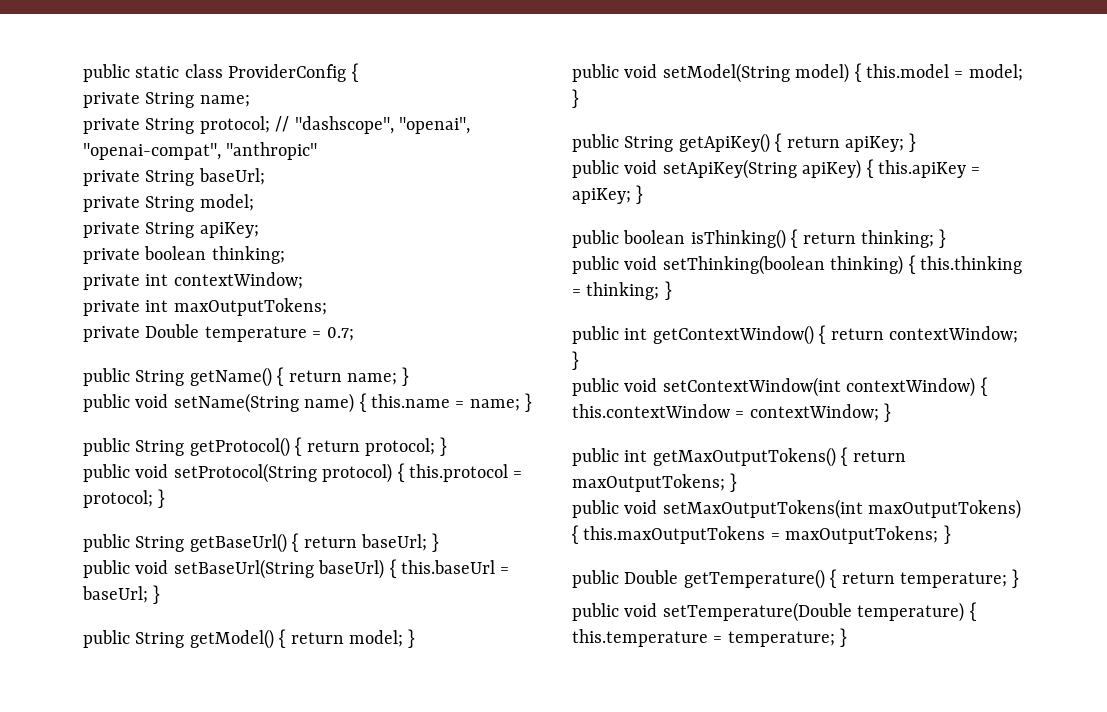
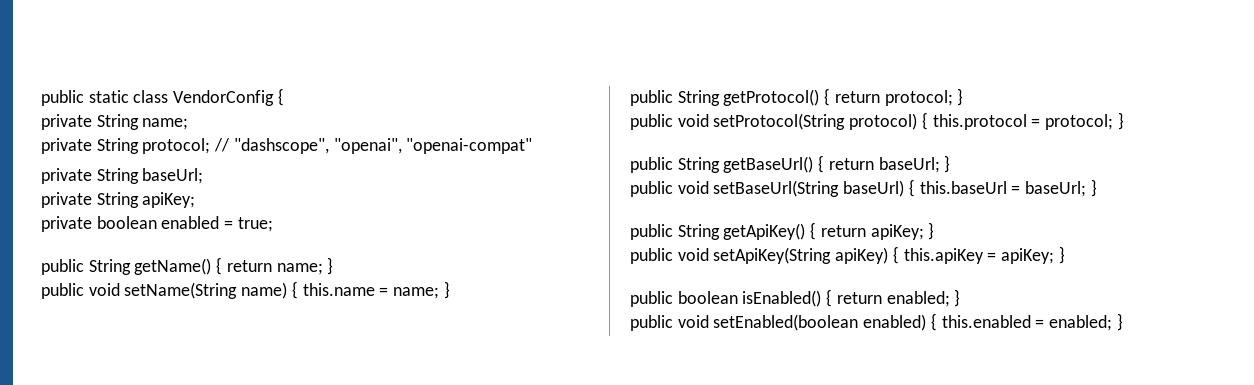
[228,64,347,82] ProviderConfig -> [173,90,275,106] VendorConfig
[83,142,318,160] "openai-compat", "anthropic" -> [406,138,533,154] "openai-compat"
[83,194,254,212] // private String model; -> (204, 176) none
[211,246,285,264] [83,272,303,290] [83,298,327,316] [83,324,354,342] thinking; // private int contextWindow; // private int maxOutputTokens; // private Double temperature = 0.7; -> [161,216,273,232] enabled = true;
[83,629,416,649] [572,63,1023,83] [572,89,579,108] // public String getModel() { return model; } // public void setModel(String model) { this.model = model; } -> (1097, 188) none
[690,229,947,249] [572,255,1022,275] [572,281,672,300] [572,325,1018,345] [572,351,579,370] [572,377,988,397] [572,403,892,422] [572,447,906,467] [572,473,738,492] [572,499,1022,519] [572,525,951,544] [572,569,1020,589] [572,602,977,622] [572,629,835,647] isThinking() { return thinking; } // public void setThinking(boolean thinking) { this.thinking = thinking; } // public int getContextWindow() { return contextWindow; } // public void setContextWindow(int contextWindow) { this.contextWindow = contextWindow; } // public int getMaxOutputTokens() { return maxOutputTokens; } // public void setMaxOutputTokens(int maxOutputTokens) { this.maxOutputTokens = maxOutputTokens; } // public Double getTemperature() { return temperature; } // public void setTemperature(Double temperature) { this.temperature = temperature; -> [742,289,961,307] [630,313,1113,331] isEnabled() { return enabled; } // public void setEnabled(boolean enabled) { this.enabled = enabled;

